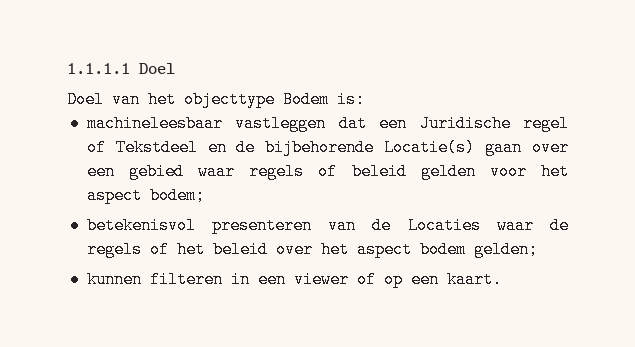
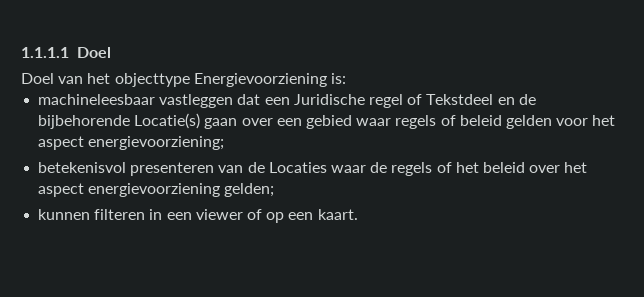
[283,91,329,108] Bodem -> [193,73,327,87] Energievoorziening
[149,187,205,204] bodem; -> [88,136,225,150] energievoorziening;
[419,241,466,258] bodem -> [88,183,221,197] energievoorziening

